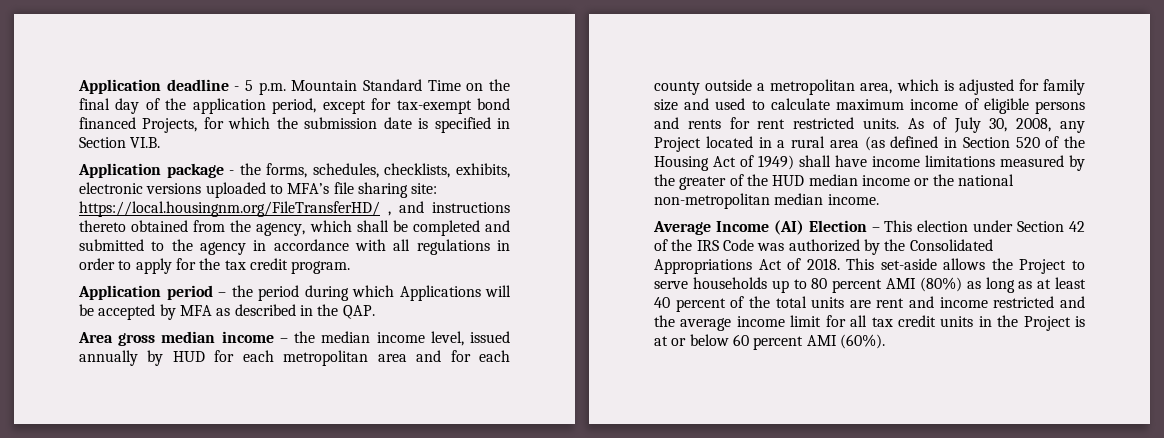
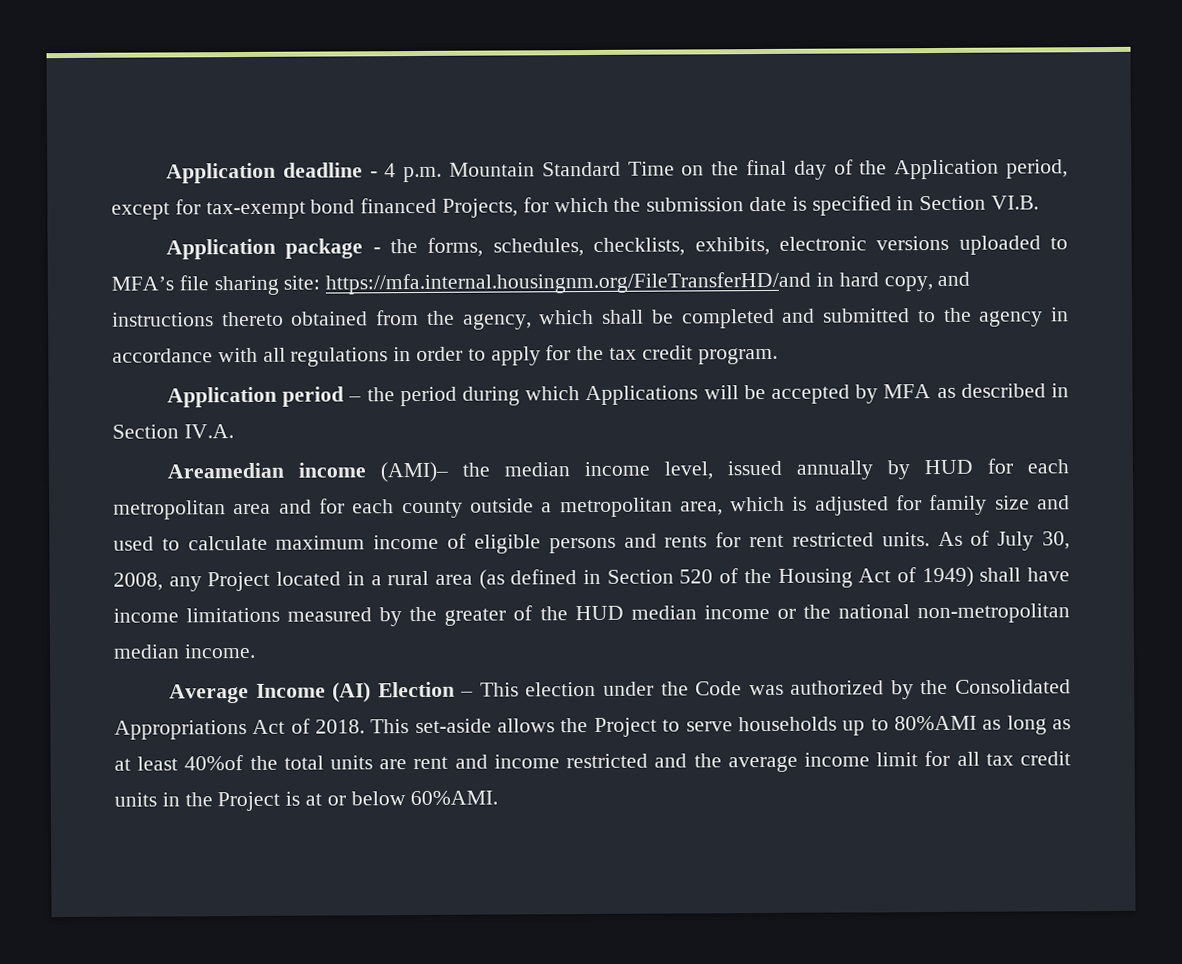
[245,80,253,91] 5 -> [384,163,397,178] 4
[192,98,266,114] application -> [894,159,1000,180] Application
[79,201,391,217] https://local.housingnm.org/FileTransferHD/ , -> [325,271,933,295] https://mfa.internal.housingnm.org/FileTransferHD/and in hard copy,
[317,304,375,319] [78,331,288,346] the QAP. // Area gross median income – -> [112,424,234,439] [166,461,448,483] Section IV.A. // Areamedian income (AMI)–
[1017,221,1085,232] [654,239,719,251] Section 42 of the IRS -> [660,681,689,696] the
[811,277,962,293] 80 percent AMI (80%) -> [893,715,977,731] 80%AMI
[654,296,745,312] 40 percent of -> [184,754,245,771] 40%of
[732,334,885,350] 60 percent AMI (60%). -> [410,790,499,806] 60%AMI.

